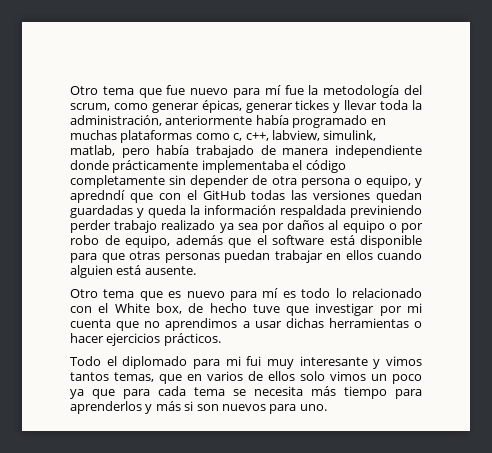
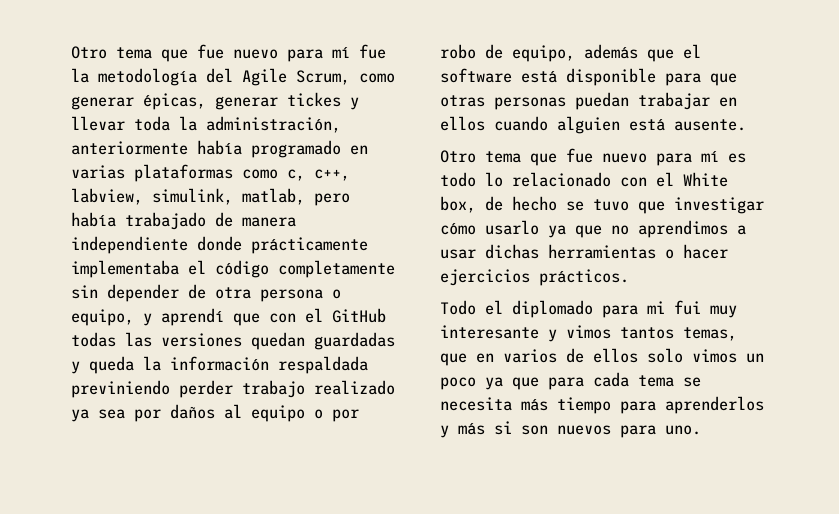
[70,103,110,111] scrum, -> [242,68,350,86] Agile Scrum,
[70,130,117,140] muchas -> [71,165,125,179] varias
[70,190,125,203] apredndí -> [161,308,224,326] aprendí
[168,291,182,298] es -> [566,148,593,163] fue
[252,303,423,316] [70,319,111,328] tuve que investigar por mi cuenta -> [566,197,764,214] [440,220,566,238] se tuvo que investigar cómo usarlo ya

